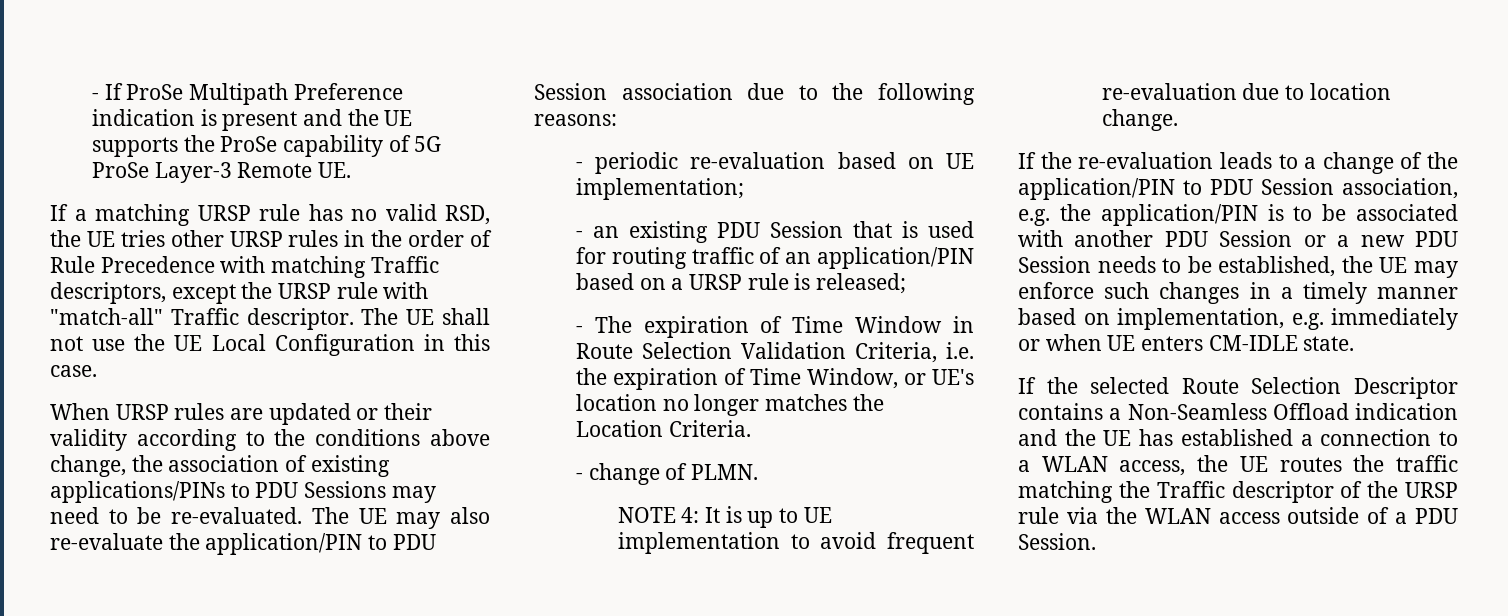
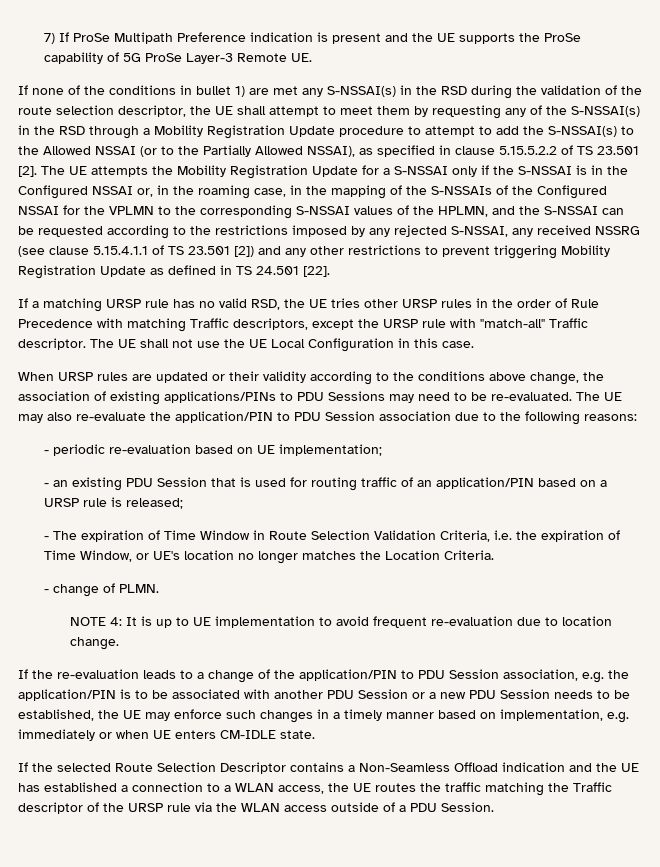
[91,93,99,100] - -> [43,33,55,44] 7)
(351, 170) none -> [18,85,642,99] [18,105,640,119] [18,125,634,139] [18,145,639,157] [18,165,628,179] [18,185,607,199] [18,205,624,219] [18,225,640,239] [18,245,610,259] [18,265,330,279] // If none of the conditions in bullet 1) are met any S-NSSAI(s) in the RSD during the validation of the route selection descriptor, the UE shall attempt to meet them by requesting any of the S-NSSAI(s) in the RSD through a Mobility Registration Update procedure to attempt to add the S-NSSAI(s) to the Allowed NSSAI (or to the Partially Allowed NSSAI), as specified in clause 5.15.5.2.2 of TS 23.501 [2]. The UE attempts the Mobility Registration Update for a S-NSSAI only if the S-NSSAI is in the Configured NSSAI or, in the roaming case, in the mapping of the S-NSSAIs of the Configured NSSAI for the VPLMN to the corresponding S-NSSAI values of the HPLMN, and the S-NSSAI can be requested according to the restrictions imposed by any rejected S-NSSAI, any received NSSRG (see clause 5.15.4.1.1 of TS 23.501 [2]) and any other restrictions to prevent triggering Mobility Registration Update as defined in TS 24.501 [22].

